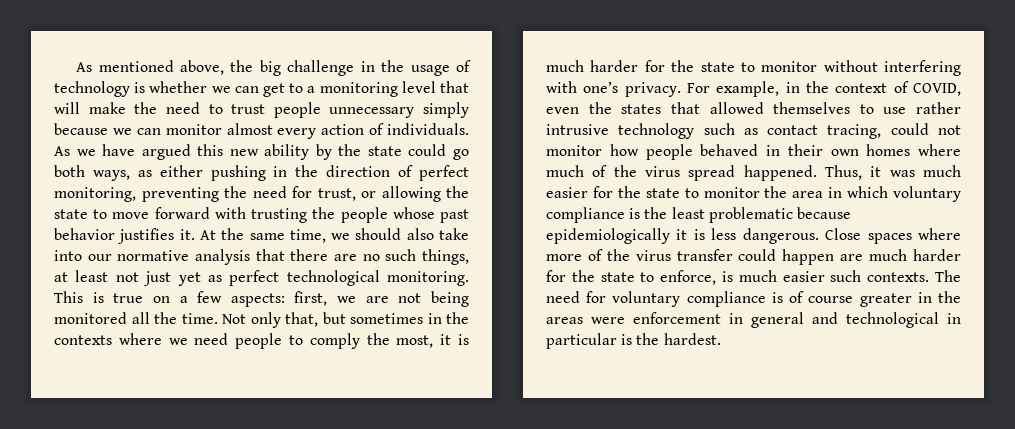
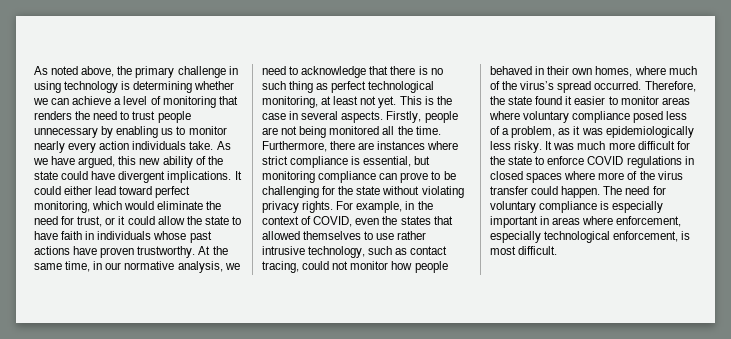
[76,60,174,72] As mentioned -> [34,66,79,75] As noted
[259,60,281,76] big -> [135,66,175,78] primary
[381,60,471,76] the usage of -> [34,81,61,93] using
(146, 87) none -> [133,81,193,93] determining
[263,81,469,97] [54,102,126,114] get to a monitoring level that will make -> [72,96,238,108] [34,111,72,120] achieve a level of monitoring that renders
[423,102,469,118] [54,123,469,139] simply because we can monitor almost every action of individuals. -> [101,126,227,138] [34,141,214,153] by enabling us to monitor nearly every action individuals take.
[141,144,191,160] argued -> [78,156,116,168] argued,
[315,144,332,160] by -> [195,156,206,165] of
[453,149,469,160] [54,165,470,181] [54,187,219,202] go both ways, as either pushing in the direction of perfect monitoring, preventing -> [91,171,242,183] [34,186,191,198] [34,201,204,213] have divergent implications. It could either lead toward perfect monitoring, which would eliminate
[381,186,469,202] [54,207,469,223] [54,228,470,244] [54,249,250,265] allowing the state to move forward with trusting the people whose past behavior justifies it. At the same time, we should also take into our normative analysis -> [118,216,241,225] [34,231,212,243] [34,246,228,258] [34,261,240,273] [262,66,367,78] it could allow the state to have faith in individuals whose past actions have proven trustworthy. At the same time, in our normative analysis, we need to acknowledge
[333,254,357,261] are -> [418,66,428,75] is
[422,249,469,265] [54,270,469,286] [54,291,357,307] things, at least not just yet as perfect technological monitoring. This is true on a few aspects: first, we -> [289,81,435,93] [262,96,452,108] [262,111,458,123] thing as perfect technological monitoring, at least not yet. This is the case in several aspects. Firstly, people
[222,312,469,328] [54,333,470,349] [546,60,961,76] [546,81,681,97] Not only that, but sometimes in the contexts where we need people to comply the most, it is much harder for the state to monitor without interfering with one’s privacy. -> [262,141,459,152] [262,156,431,168] [262,171,456,183] [262,186,464,198] [262,201,334,213] Furthermore, there are instances where strict compliance is essential, but monitoring compliance can prove to be challenging for the state without violating privacy rights.
[618,123,695,139] technology -> [308,246,366,258] technology,
[866,144,911,156] homes -> [595,66,633,77] homes,
[645,165,961,181] [546,186,961,202] [546,207,851,223] [546,228,862,244] virus spread happened. Thus, it was much easier for the state to monitor the area in which voluntary compliance is the least problematic because epidemiologically it is less dangerous. Close -> [520,81,696,93] [490,96,690,105] [489,111,688,123] [490,126,694,138] [490,141,690,153] [490,156,694,168] [490,171,523,180] virus’s spread occurred. Therefore, the state found it easier to monitor areas where voluntary compliance posed less of a problem, as it was epidemiologically less risky. It was much more difficult for the state to enforce COVID regulations in closed
[782,249,961,265] [546,270,930,285] happen are much harder for the state to enforce, is much easier such contexts. -> [561,186,601,198] happen.
[789,291,961,307] [546,312,961,328] [546,333,721,349] of course greater in the areas were enforcement in general and technological in particular is the hardest. -> [612,201,664,213] [490,216,682,228] [490,231,691,243] [490,246,558,255] especially important in areas where enforcement, especially technological enforcement, is most difficult.

